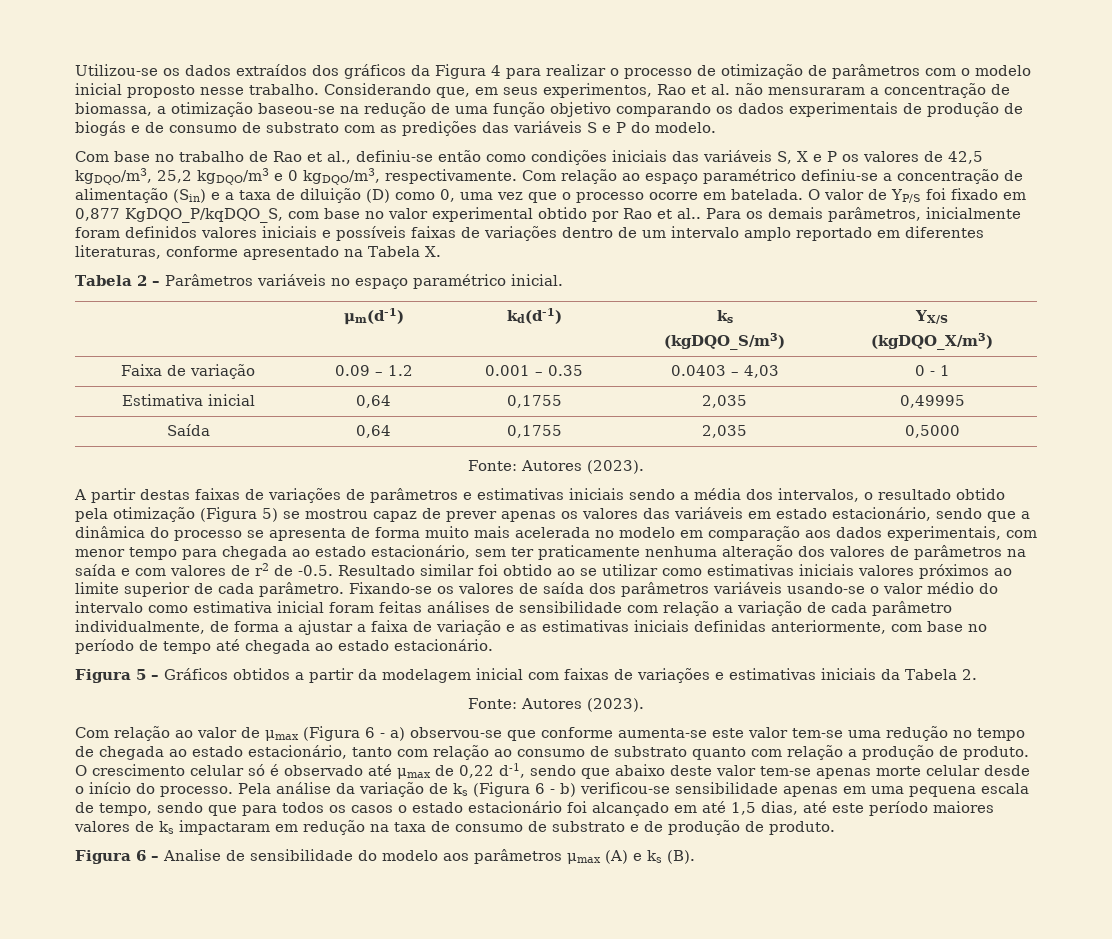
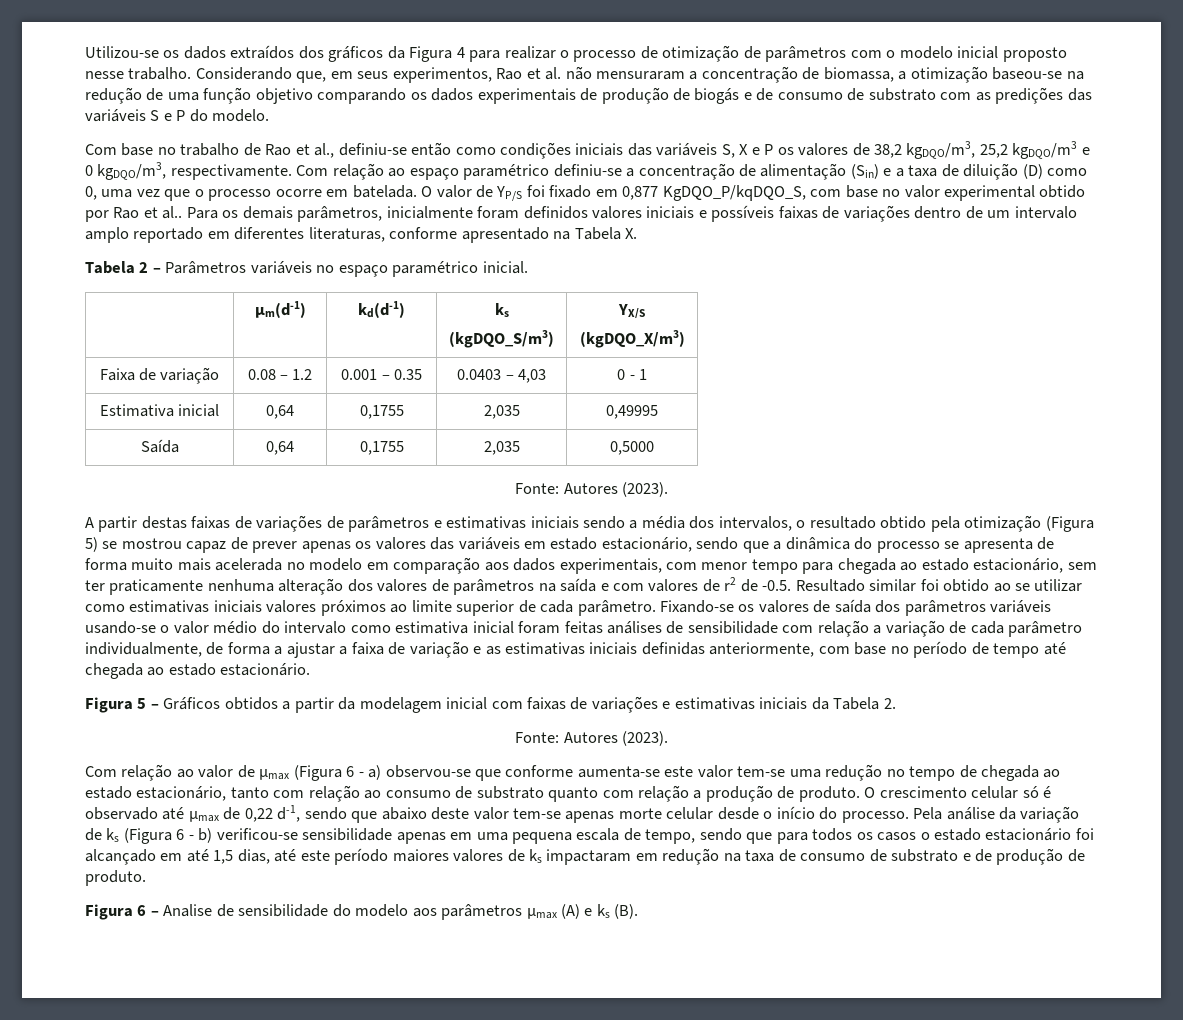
[948,151,983,164] 42,5 -> [874,144,903,158] 38,2
[334,365,370,376] 0.09 -> [247,369,276,380] 0.08

